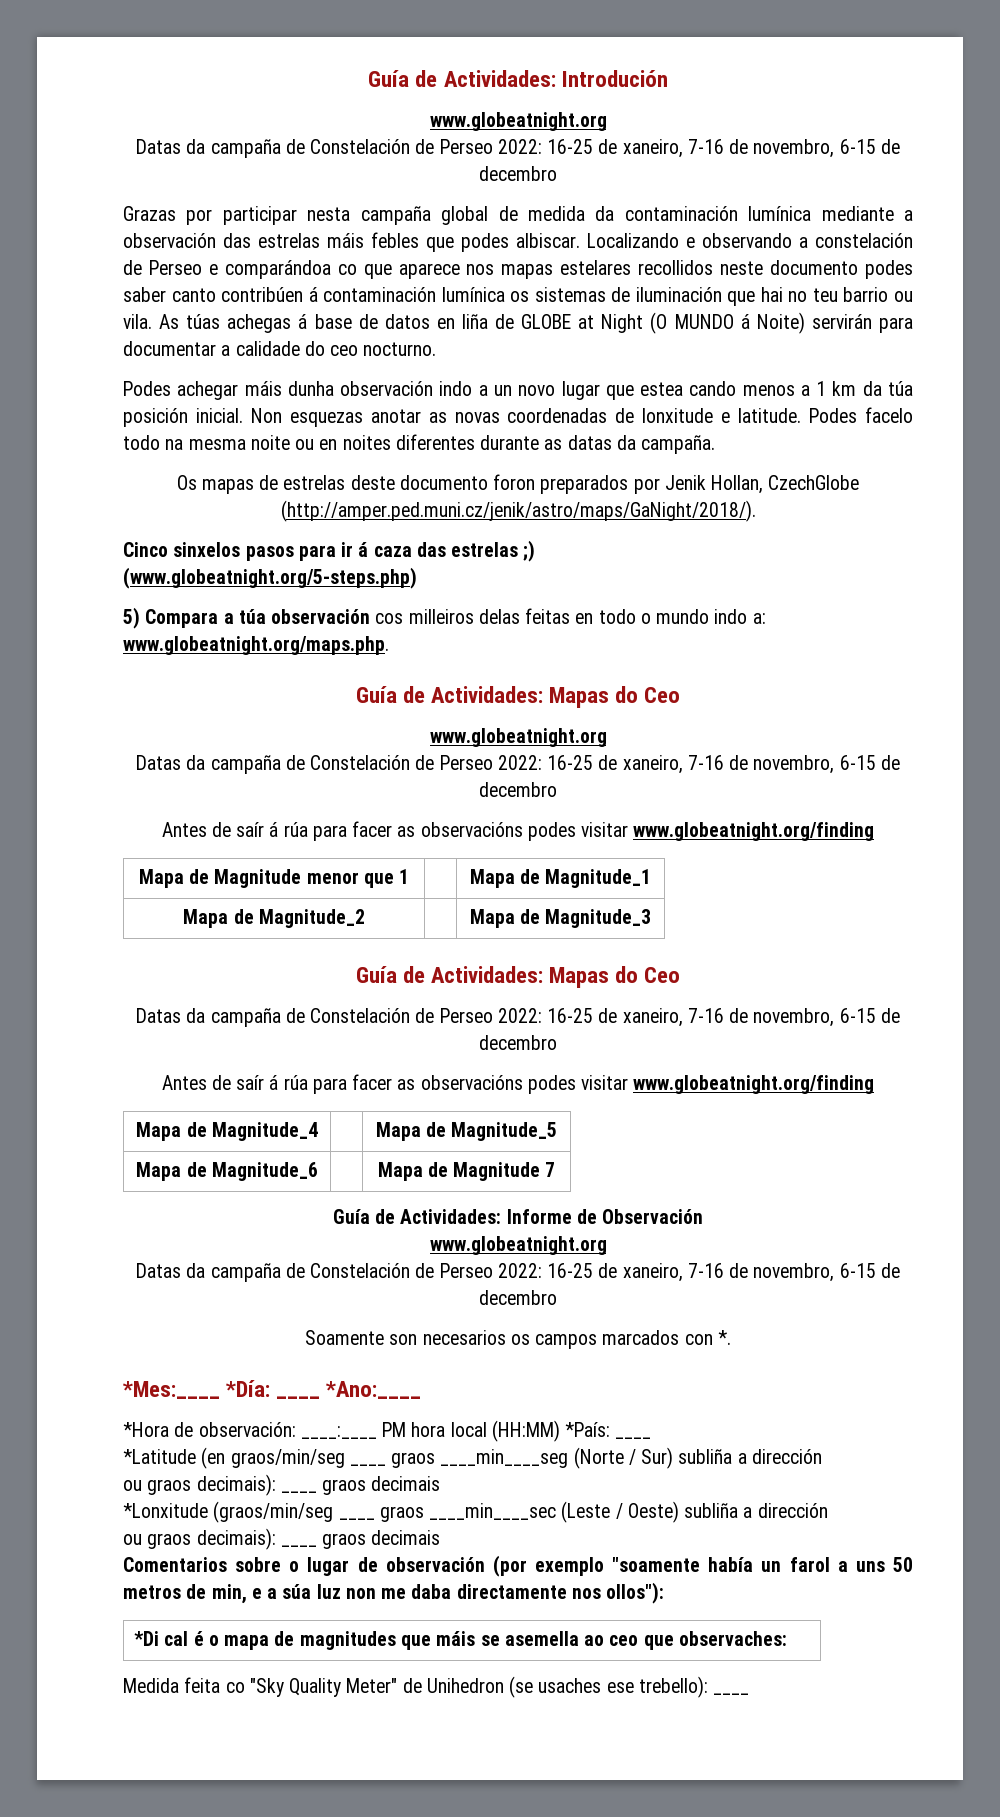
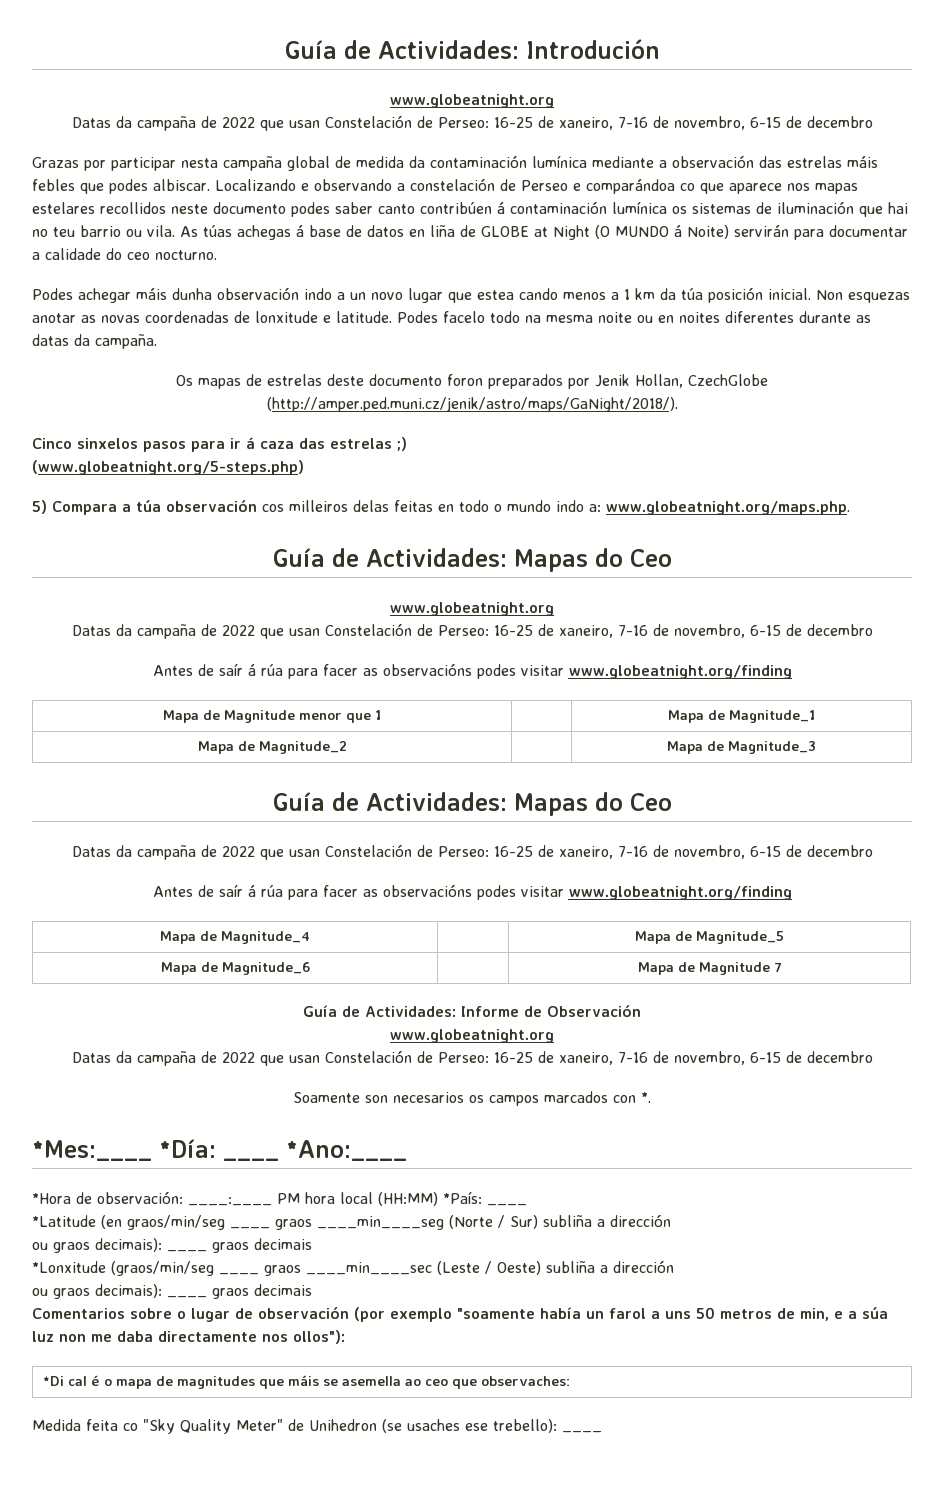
[310,139,542,154] Constelación de Perseo 2022: -> [221,115,489,131] 2022 que usan Constelación de Perseo:
[310,755,542,770] Constelación de Perseo 2022: -> [221,623,489,639] 2022 que usan Constelación de Perseo:
[310,1008,542,1023] Constelación de Perseo 2022: -> [221,844,489,860] 2022 que usan Constelación de Perseo:
[310,1263,542,1278] Constelación de Perseo 2022: -> [221,1050,489,1066] 2022 que usan Constelación de Perseo:

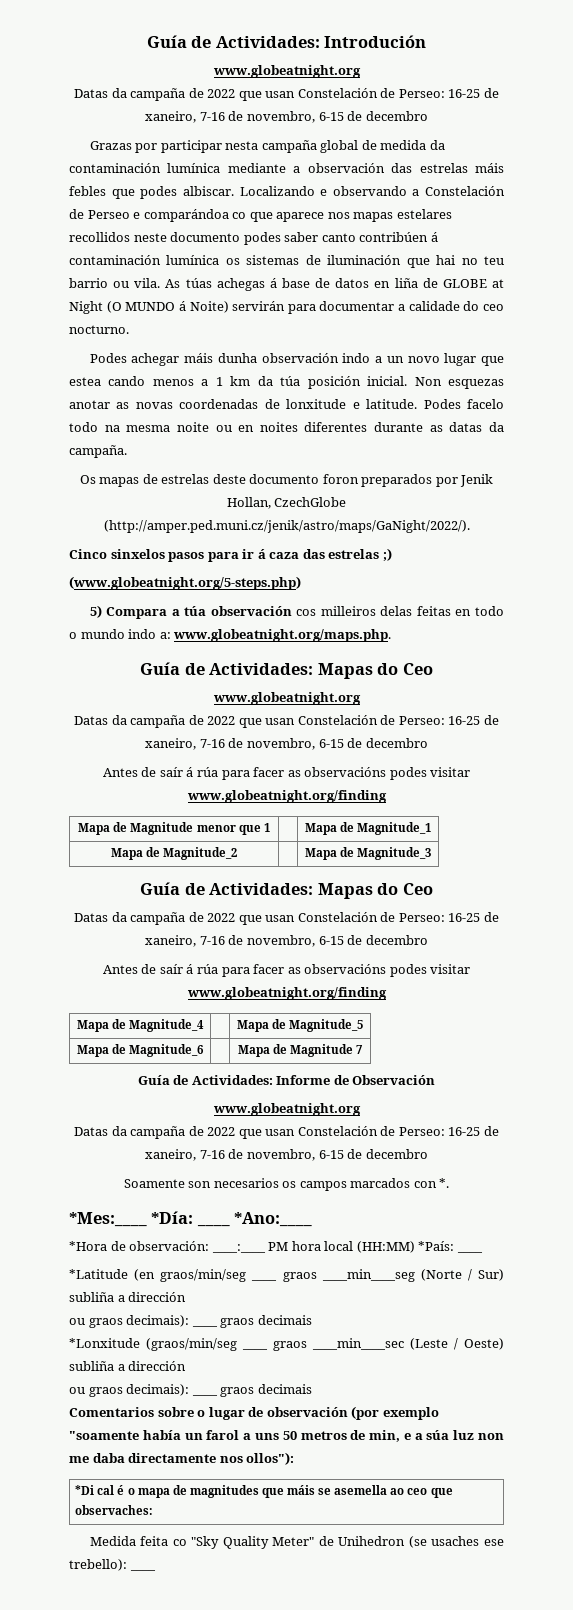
[410,178,495,191] constelación -> [425,186,505,196] Constelación
[266,397,678,412] (http://amper.ped.muni.cz/jenik/astro/maps/GaNight/2018/). -> [103,520,470,533] (http://amper.ped.muni.cz/jenik/astro/maps/GaNight/2022/).

